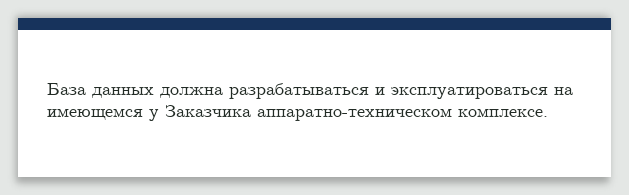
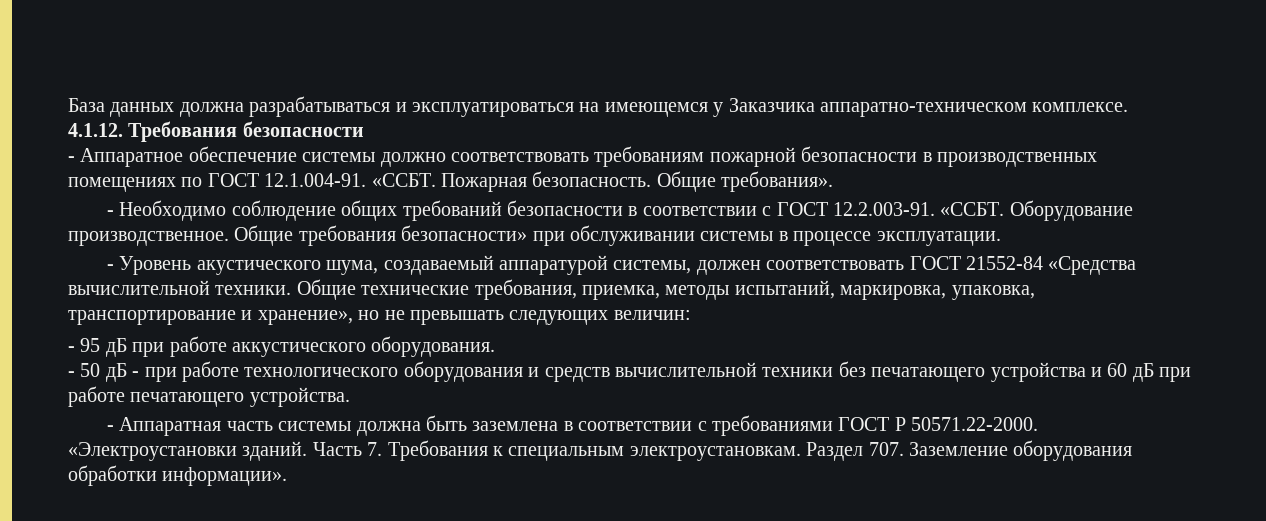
(548, 112) none -> [68,121,364,142] [68,146,1097,167] [68,171,834,192] [106,200,1133,221] [68,225,1001,246] [106,255,1137,275] [68,279,1035,300] [68,310,691,325] [68,336,496,357] [68,361,1192,382] [68,386,350,407] [106,415,1039,436] [68,440,1133,461] [68,465,288,486] // 4.1.12. Требования безопасности // - Аппаратное обеспечение системы должно соответствовать требованиям пожарной безопасности в производственных помещениях по ГОСТ 12.1.004-91. «ССБТ. Пожарная безопасность. Общие требования». // - Необходимо соблюдение общих требований безопасности в соответствии с ГОСТ 12.2.003-91. «ССБТ. Оборудование производственное. Общие требования безопасности» при обслуживании системы в процессе эксплуатации. // - Уровень акустического шума, создаваемый аппаратурой системы, должен соответствовать ГОСТ 21552-84 «Средства вычислительной техники. Общие технические требования, приемка, методы испытаний, маркировка, упаковка, транспортирование и хранение», но не превышать следующих величин: // - 95 дБ при работе аккустического оборудования. // - 50 дБ - при работе технологического оборудования и средств вычислительной техники без печатающего устройства и 60 дБ при работе печатающего устройства. // - Аппаратная часть системы должна быть заземлена в соответствии с требованиями ГОСТ Р 50571.22-2000. «Электроустановки зданий. Часть 7. Требования к специальным электроустановкам. Раздел 707. Заземление оборудования обработки информации».

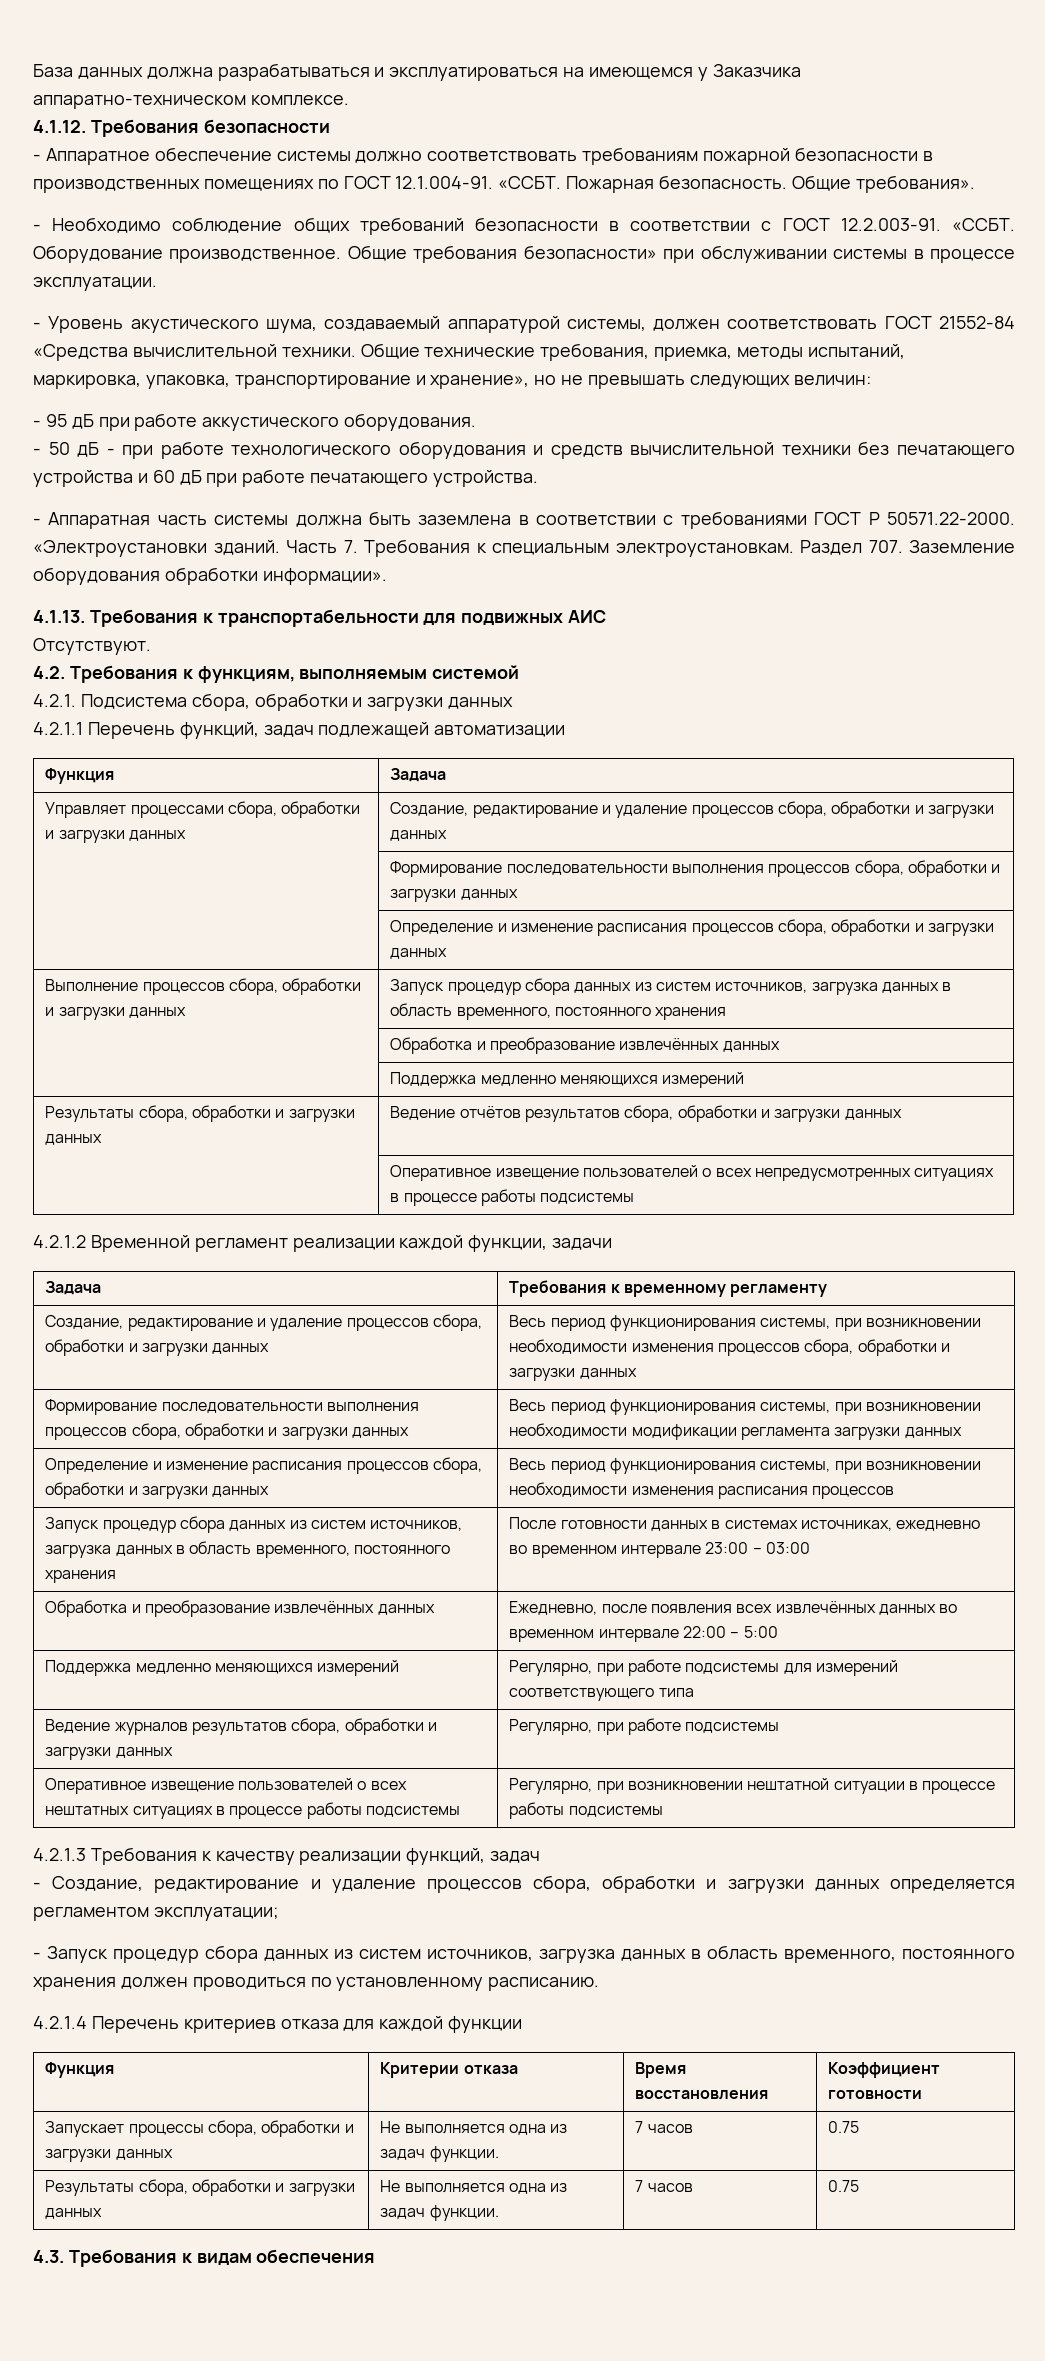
(288, 476) none -> [33,609,607,627] [33,638,151,655] [33,665,520,683] [33,693,514,711] [33,722,566,739] [45,768,115,784] [390,768,447,782] [45,801,361,818] [45,830,187,843] [390,801,995,818] [390,830,448,841] [390,860,1001,877] [390,889,518,902] [390,919,995,936] [390,948,448,959] [45,978,362,995] [45,1007,187,1020] [390,978,952,995] [390,1003,727,1020] [390,1037,780,1054] [390,1072,745,1088] [45,1105,355,1122] [45,1134,103,1145] [390,1105,902,1122] [390,1165,995,1181] [390,1189,635,1206] [33,1235,613,1252] [45,1281,102,1295] [509,1280,828,1297] [45,1314,483,1331] [45,1339,270,1356] [509,1315,982,1331] [509,1339,951,1356] [509,1368,637,1381] [45,1399,420,1415] [45,1423,410,1440] [509,1399,982,1415] [509,1423,962,1440] [45,1457,483,1474] [45,1482,270,1499] [509,1458,982,1474] [509,1482,895,1499] [45,1516,463,1533] [45,1541,451,1558] [45,1570,117,1583] [509,1517,981,1531] [509,1542,811,1558] [45,1600,435,1617] [509,1601,958,1615] [509,1626,778,1642] [45,1660,400,1676] [509,1659,899,1676] [509,1688,694,1701] [45,1718,438,1735] [45,1747,173,1760] [509,1718,780,1735] [45,1778,407,1794] [45,1802,461,1819] [509,1778,996,1794] [509,1802,663,1819] [33,1847,541,1865] [33,1875,1015,1893] [33,1907,279,1921] [33,1945,1015,1963] [33,1977,600,1991] [33,2016,523,2033] [45,2062,115,2078] [380,2062,518,2078] [635,2062,687,2078] [635,2090,769,2100] [828,2062,941,2078] [828,2090,923,2099] [45,2120,354,2137] [45,2149,173,2162] [380,2121,568,2135] [380,2146,499,2162] [635,2121,693,2133] [828,2121,860,2133] [45,2179,355,2196] [45,2208,103,2219] [380,2180,568,2194] [380,2205,499,2221] [635,2180,693,2192] [828,2180,860,2192] [33,2249,376,2267] // 4.1.13. Требования к транспортабельности для подвижных АИС // Отсутствуют. // 4.2. Требования к функциям, выполняемым системой // 4.2.1. Подсистема сбора, обработки и загрузки данных // 4.2.1.1 Перечень функций, задач подлежащей автоматизации // Функция | Задача // Управляет процессами сбора, обработки и загрузки данных | Создание, редактирование и удаление процессов сбора, обработки и загрузки данных // | Формирование последовательности выполнения процессов сбора, обработки и загрузки данных // | Определение и изменение расписания процессов сбора, обработки и загрузки данных // Выполнение процессов сбора, обработки и загрузки данных | Запуск процедур сбора данных из систем источников, загрузка данных в область временного, постоянного хранения // | Обработка и преобразование извлечённых данных // | Поддержка медленно меняющихся измерений // Результаты сбора, обработки и загрузки данных | Ведение отчётов результатов сбора, обработки и загрузки данных // | Оперативное извещение пользователей о всех непредусмотренных ситуациях в процессе работы подсистемы // 4.2.1.2 Временной регламент реализации каждой функции, задачи // Задача | Требования к временному регламенту // Создание, редактирование и удаление процессов сбора, обработки и загрузки данных | Весь период функционирования системы, при возникновении необходимости изменения процессов сбора, обработки и загрузки данных // Формирование последовательности выполнения процессов сбора, обработки и загрузки данных | Весь период функционирования системы, при возникновении необходимости модификации регламента загрузки данных // Определение и изменение расписания процессов сбора, обработки и загрузки данных | Весь период функционирования системы, при возникновении необходимости изменения расписания процессов // Запуск процедур сбора данных из систем источников, загрузка данных в область временного, постоянного хранения | После готовности данных в системах источниках, ежедневно во временном интервале 23:00 – 03:00 // Обработка и преобразование извлечённых данных | Ежедневно, после появления всех извлечённых данных во временном интервале 22:00 – 5:00 // Поддержка медленно меняющихся измерений | Регулярно, при работе подсистемы для измерений соответствующего типа // Ведение журналов результатов сбора, обработки и загрузки данных | Регулярно, при работе подсистемы // Оперативное извещение пользователей о всех нештатных ситуациях в процессе работы подсистемы | Регулярно, при возникновении нештатной ситуации в процессе работы подсистемы // 4.2.1.3 Требования к качеству реализации функций, задач // - Создание, редактирование и удаление процессов сбора, обработки и загрузки данных определяется регламентом эксплуатации; // - Запуск процедур сбора данных из систем источников, загрузка данных в область временного, постоянного хранения должен проводиться по установленному расписанию. // 4.2.1.4 Перечень критериев отказа для каждой функции // Функция | Критерии отказа | Время восстановления | Коэффициент готовности // Запускает процессы сбора, обработки и загрузки данных | Не выполняется одна из задач функции. | 7 часов | 0.75 // Результаты сбора, обработки и загрузки данных | Не выполняется одна из задач функции. | 7 часов | 0.75 // 4.3. Требования к видам обеспечения

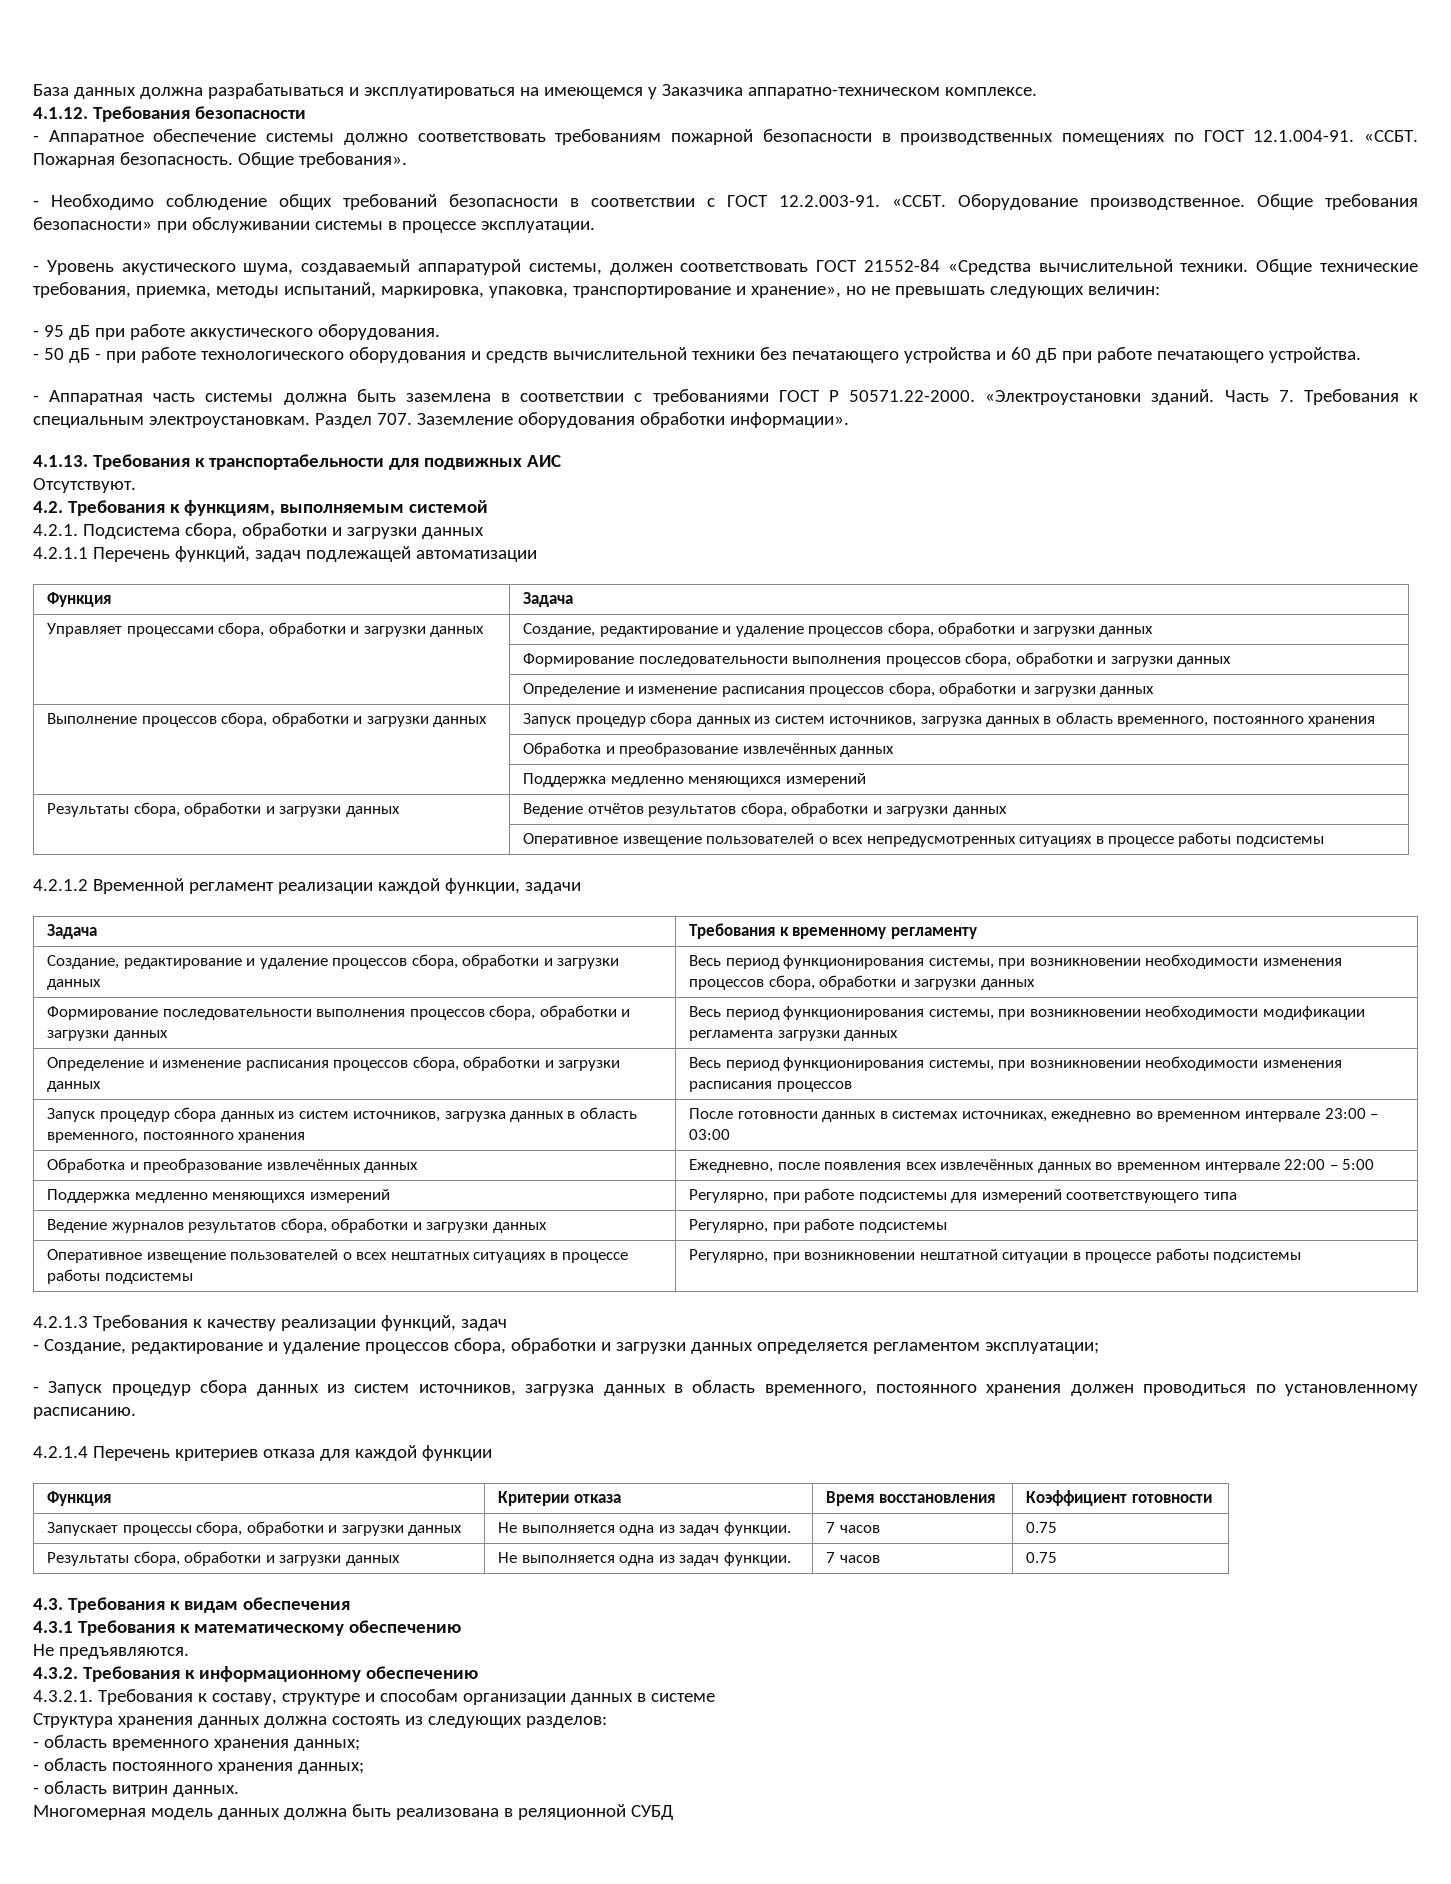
(376, 2256) none -> [33,1620,461,1636] [33,1644,189,1659] [33,1666,478,1682] [33,1689,715,1705] [33,1713,607,1728] [33,1735,360,1751] [33,1758,364,1774] [33,1781,239,1797] [33,1804,673,1820] // 4.3.1 Требования к математическому обеспечению // Не предъявляются. // 4.3.2. Требования к информационному обеспечению // 4.3.2.1. Требования к составу, структуре и способам организации данных в системе // Структура хранения данных должна состоять из следующих разделов: // - область временного хранения данных; // - область постоянного хранения данных; // - область витрин данных. // Многомерная модель данных должна быть реализована в реляционной СУБД

